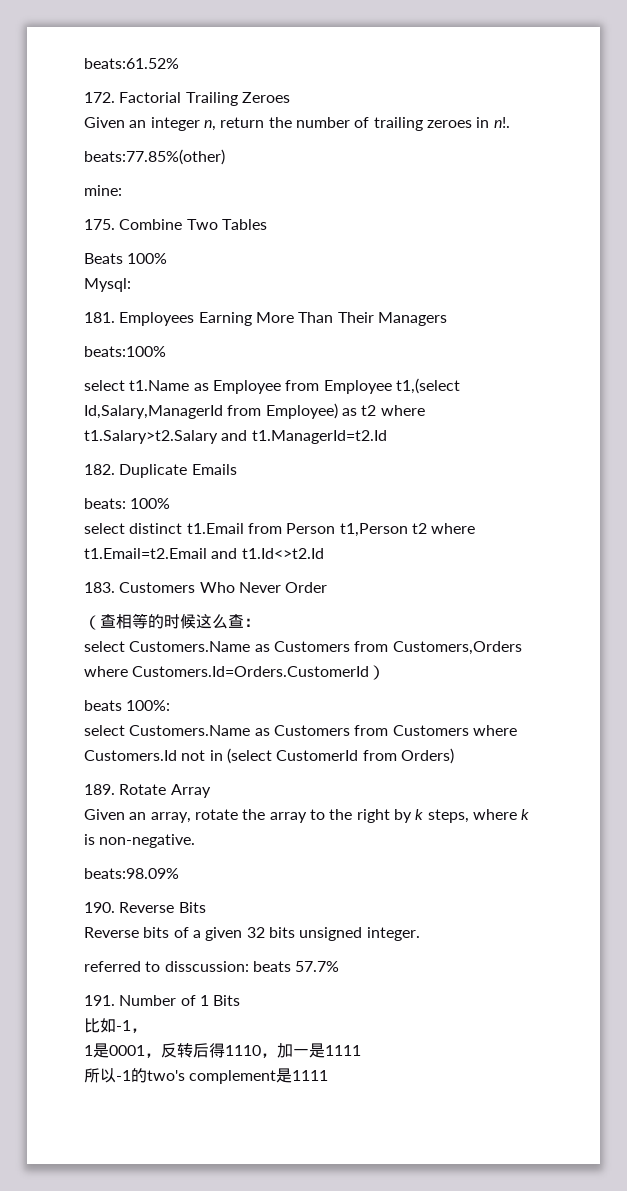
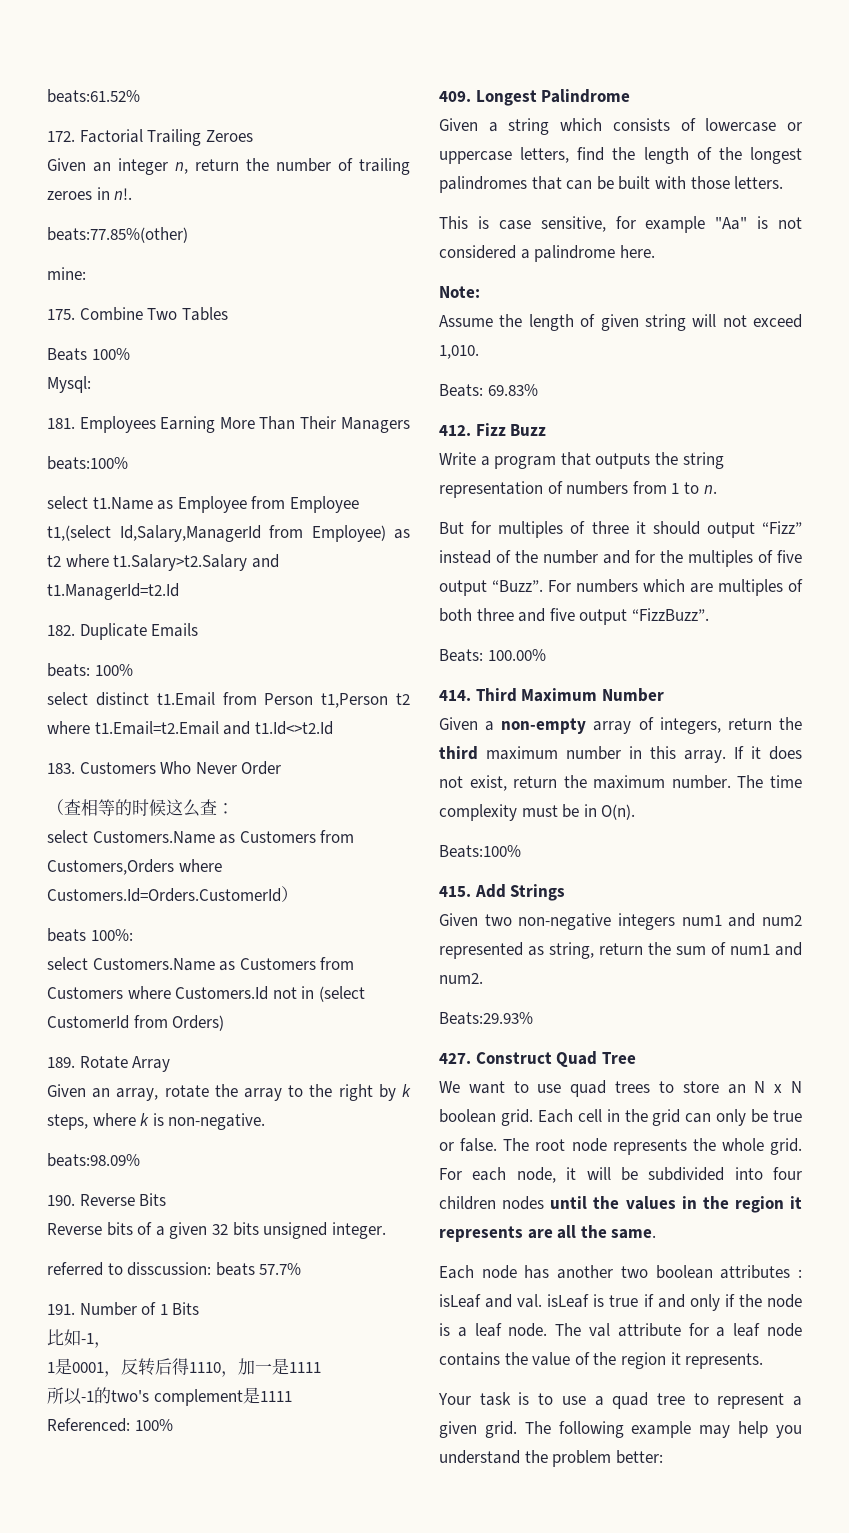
(329, 1075) none -> [47,1418,173,1432] [439,89,631,106] [439,118,802,135] [439,147,802,164] [439,176,784,193] [439,216,802,233] [439,245,655,262] [439,286,480,298] [439,314,802,331] [439,345,479,359] [439,384,538,397] [439,423,547,436] [439,452,724,469] [439,481,717,498] [439,521,802,538] [439,550,802,567] [439,579,803,596] [439,608,709,625] [439,649,546,662] [439,688,664,702] [439,717,802,734] [439,746,802,763] [439,775,802,791] [439,804,636,821] [439,845,521,858] [439,884,566,901] [439,913,802,930] [439,942,802,959] [439,973,483,984] [439,1012,533,1025] [439,1051,636,1068] [439,1080,802,1097] [439,1109,802,1126] [439,1138,802,1155] [439,1167,802,1183] [439,1196,802,1213] [439,1225,657,1242] [439,1265,802,1279] [439,1294,802,1311] [439,1323,802,1337] [439,1352,764,1369] [438,1392,802,1409] [439,1421,802,1438] [439,1450,663,1467] // Referenced: 100% // 409. Longest Palindrome // Given a string which consists of lowercase or uppercase letters, find the length of the longest palindromes that can be built with those letters. // This is case sensitive, for example "Aa" is not considered a palindrome here. // Note: // Assume the length of given string will not exceed 1,010. // Beats: 69.83% // 412. Fizz Buzz // Write a program that outputs the string representation of numbers from 1 to n. // But for multiples of three it should output “Fizz” instead of the number and for the multiples of five output “Buzz”. For numbers which are multiples of both three and five output “FizzBuzz”. // Beats: 100.00% // 414. Third Maximum Number // Given a non-empty array of integers, return the third maximum number in this array. If it does not exist, return the maximum number. The time complexity must be in O(n). // Beats:100% // 415. Add Strings // Given two non-negative integers num1 and num2 represented as string, return the sum of num1 and num2. // Beats:29.93% // 427. Construct Quad Tree // We want to use quad trees to store an N x N boolean grid. Each cell in the grid can only be true or false. The root node represents the whole grid. For each node, it will be subdivided into four children nodes until the values in the region it represents are all the same. // Each node has another two boolean attributes : isLeaf and val. isLeaf is true if and only if the node is a leaf node. The val attribute for a leaf node contains the value of the region it represents. // Your task is to use a quad tree to represent a given grid. The following example may help you understand the problem better:

